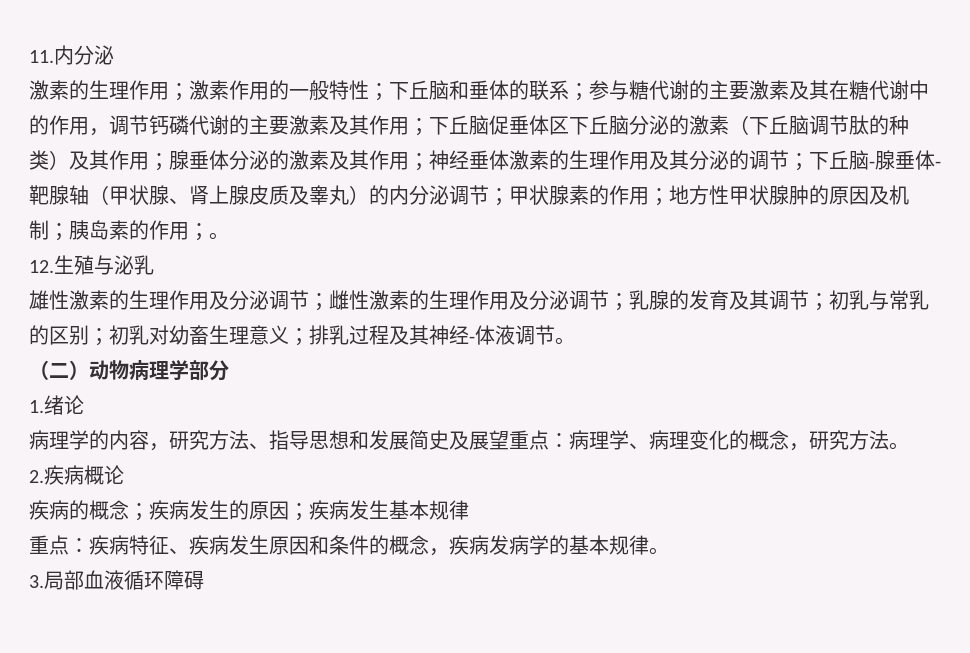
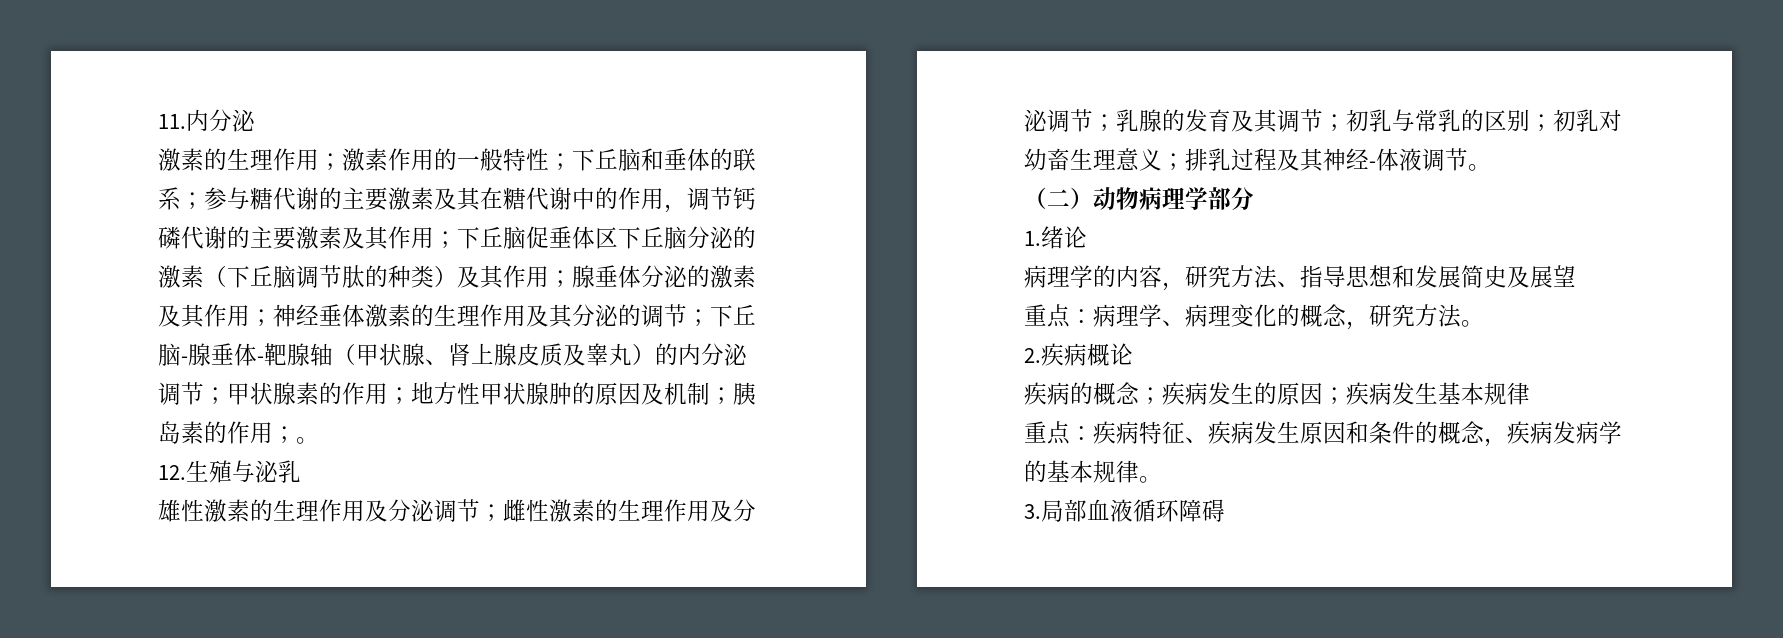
(509, 440) none -> (1576, 276) //

